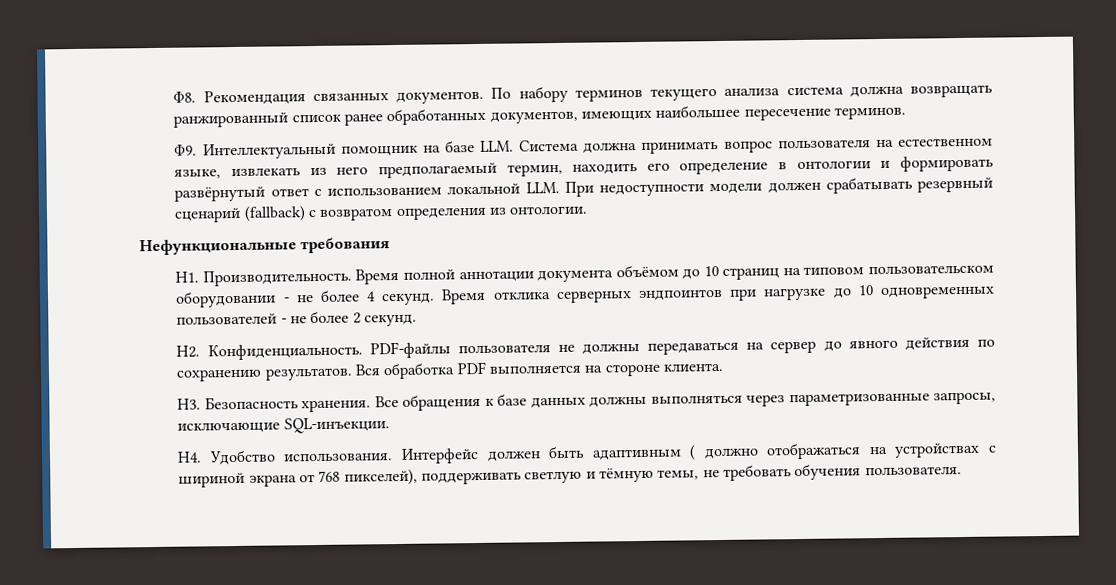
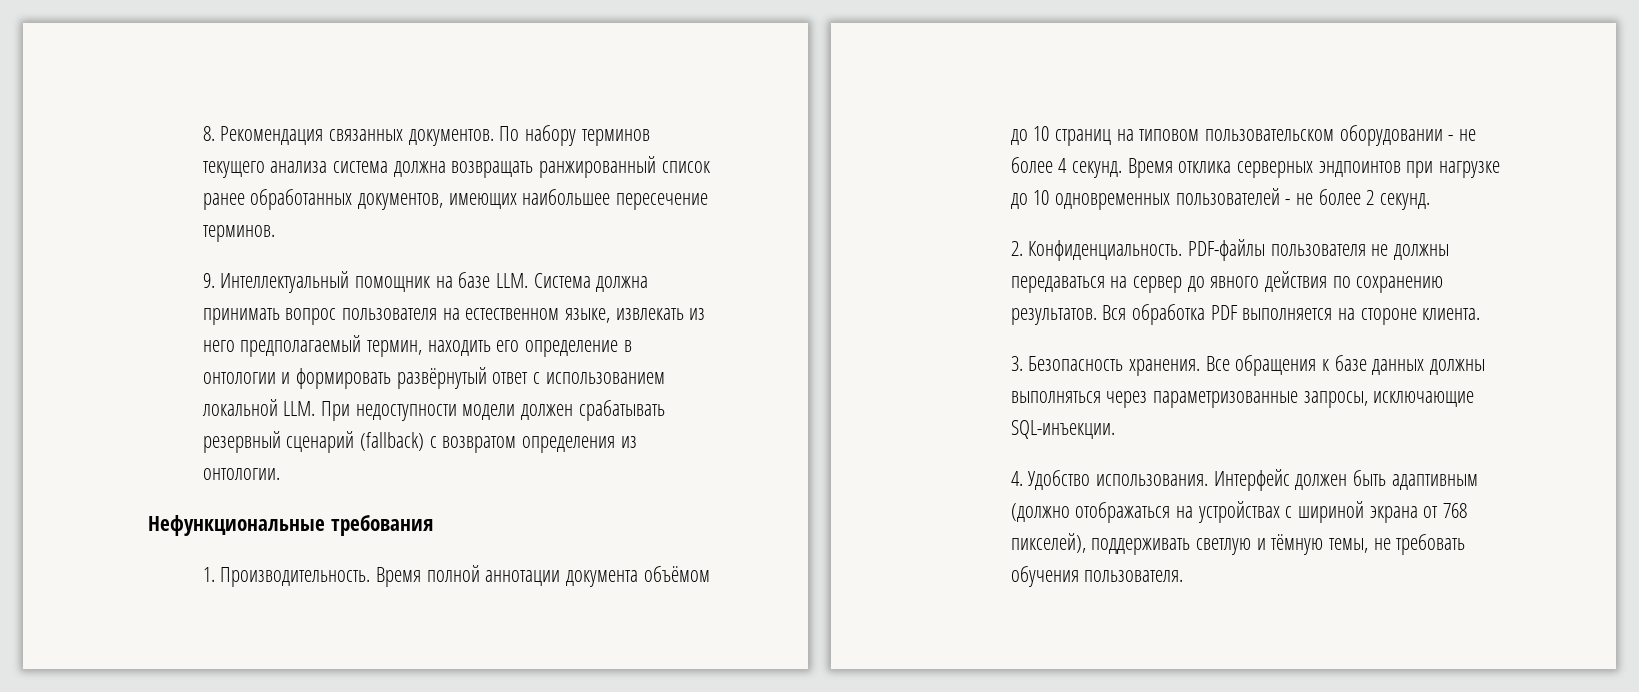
[173,91,197,103] Ф8. -> [202,126,215,141] 8.
[174,144,198,156] Ф9. -> [202,273,215,288] 9.
[175,271,200,283] Н1. -> [202,567,215,582] 1.
[176,345,201,358] Н2. -> [1010,241,1023,256] 2.
[177,398,202,410] Н3. -> [1010,356,1023,371] 3.
[177,451,203,463] Н4. -> [1010,471,1023,486] 4.
[689,444,759,461] ( должно -> [1010,503,1070,522] (должно

